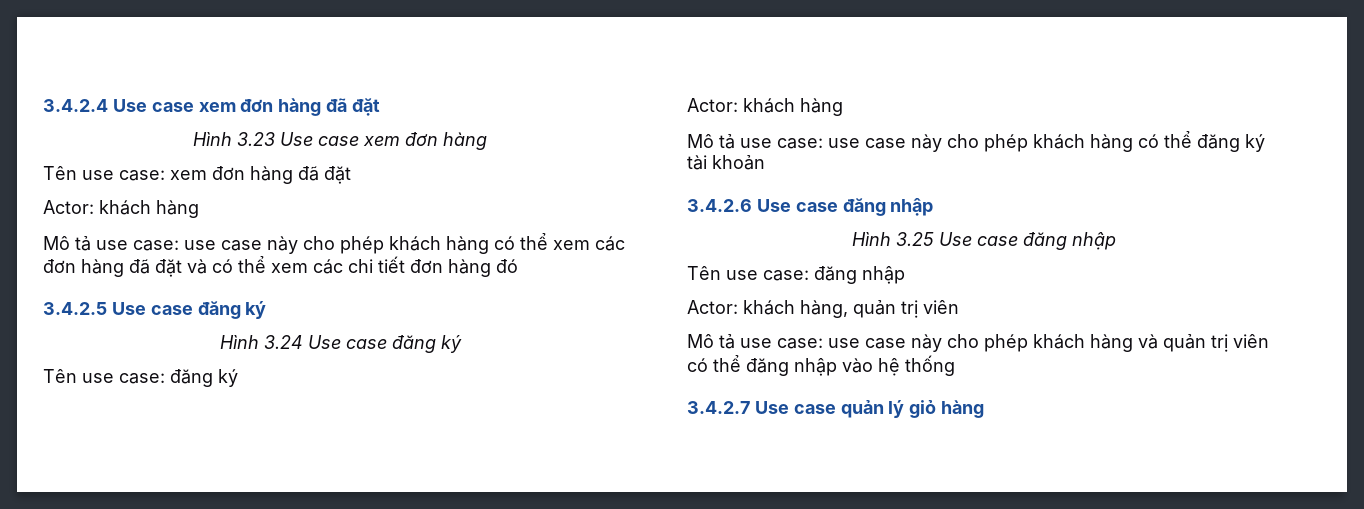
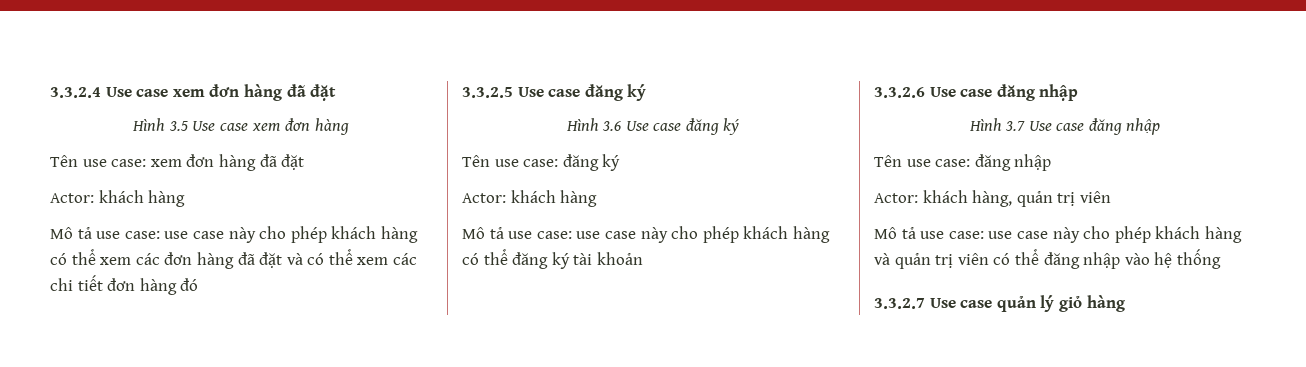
[43,99,108,112] 3.4.2.4 -> [50,87,101,98] 3.3.2.4
[237,132,275,146] 3.23 -> [168,121,188,131] 3.5
[43,302,107,315] 3.4.2.5 -> [462,87,513,98] 3.3.2.5
[263,335,303,349] 3.24 -> [602,121,622,131] 3.6
[687,199,752,212] 3.4.2.6 -> [874,87,925,98] 3.3.2.6
[896,232,934,246] 3.25 -> [1005,121,1026,131] 3.7
[687,401,750,414] 3.4.2.7 -> [874,298,925,309] 3.3.2.7

